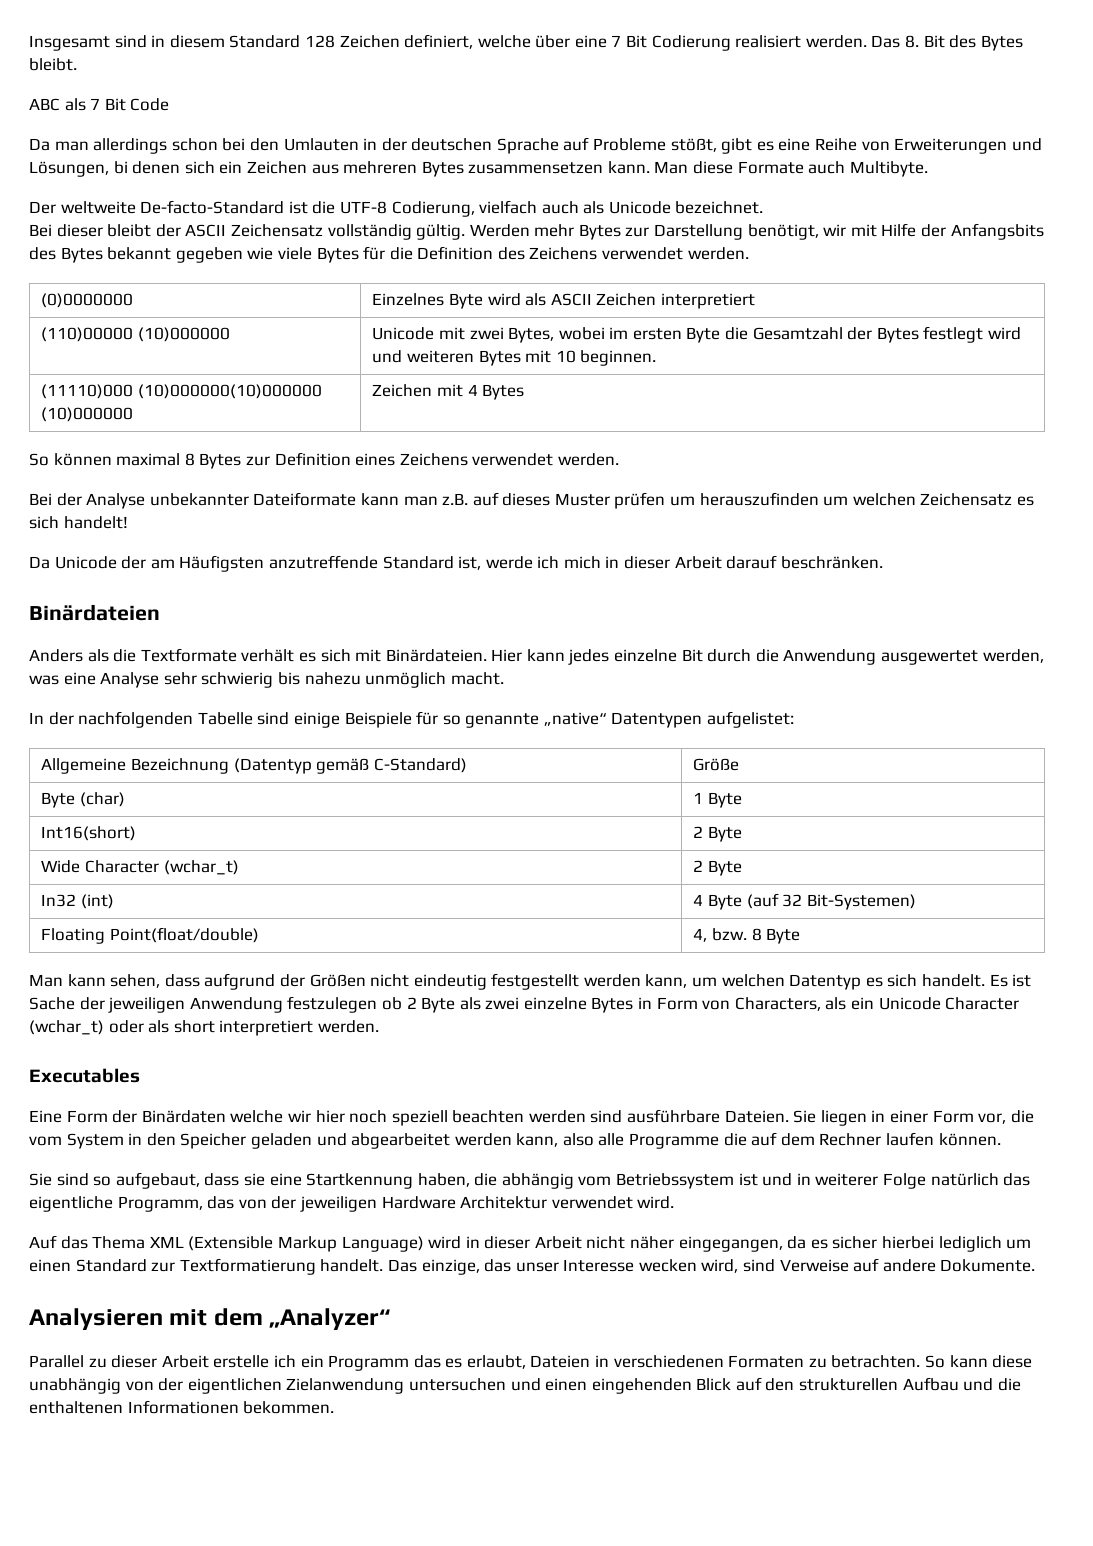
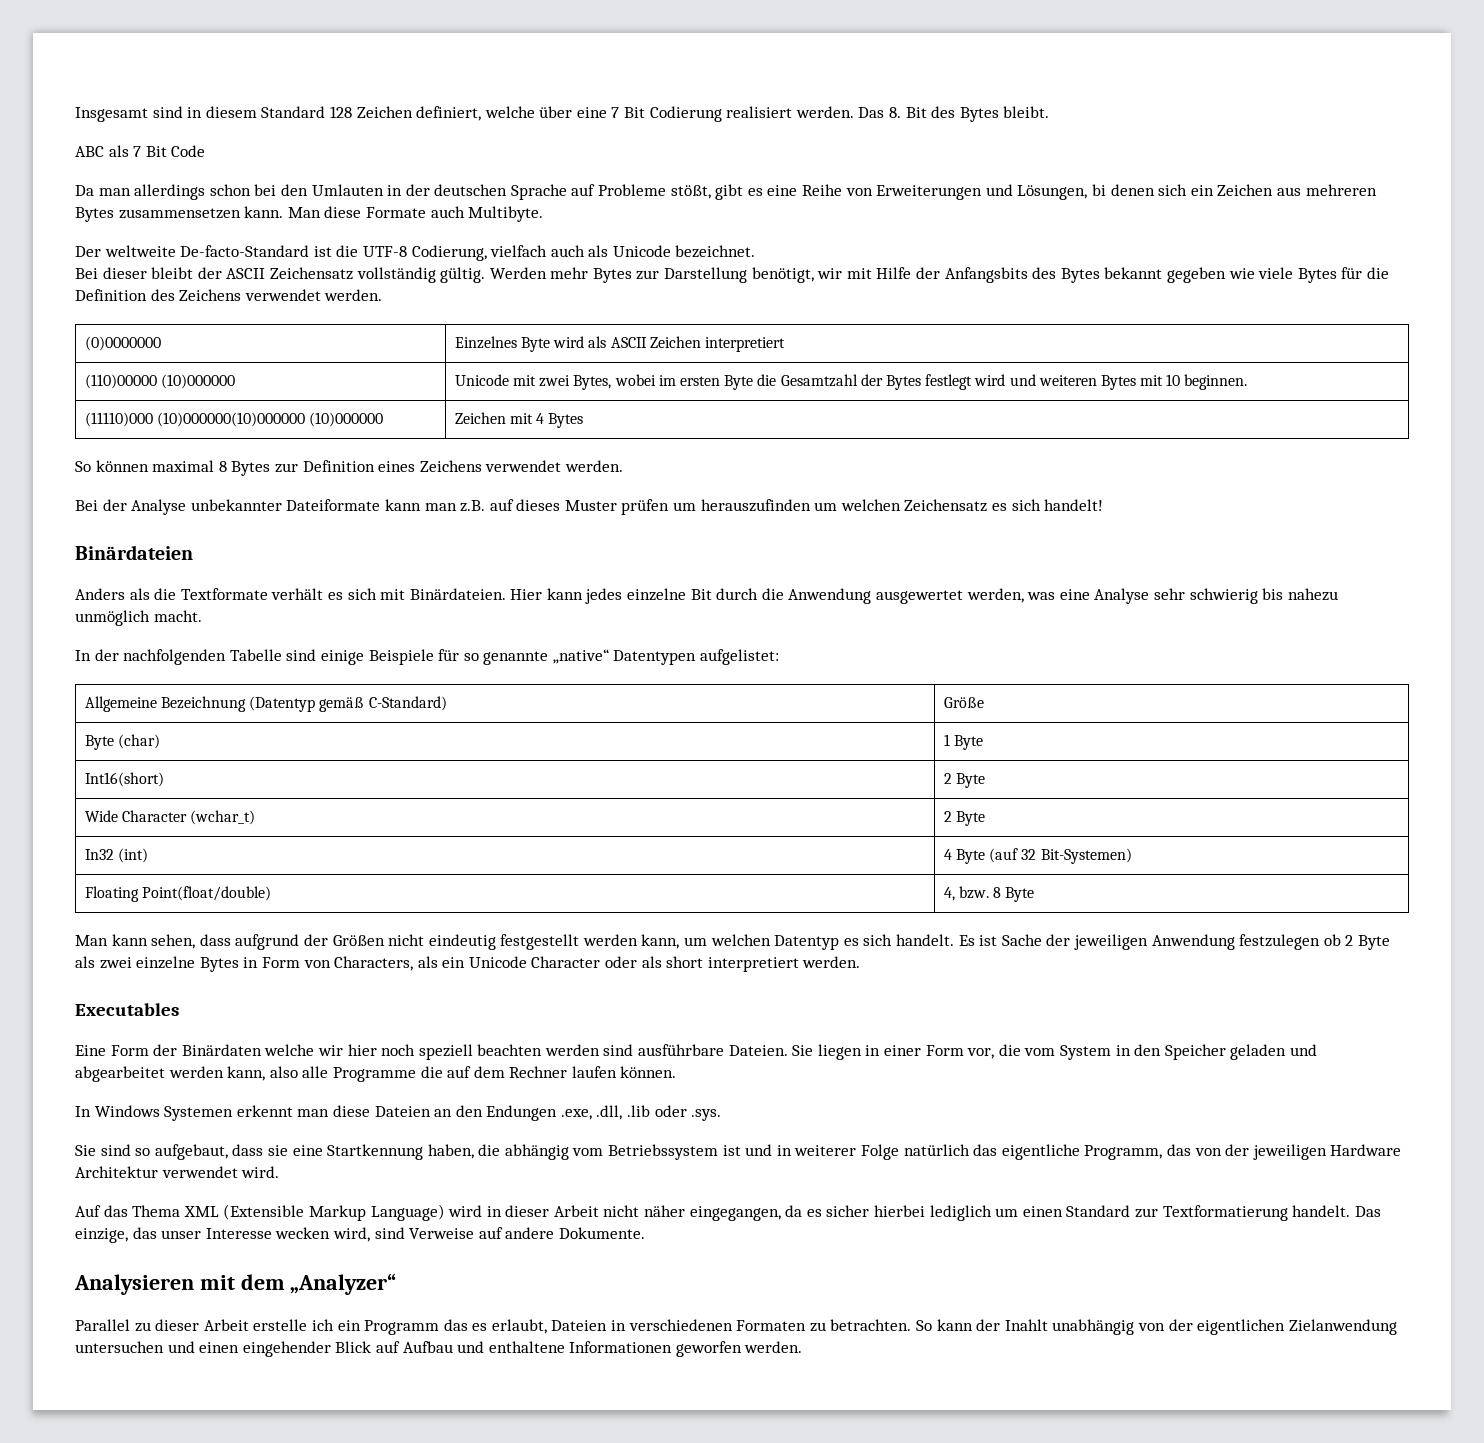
[29,555,883,572] // Da Unicode der am Häufigsten anzutreffende Standard ist, werde ich mich in dieser Arbeit darauf beschränken. -> (1104, 505) none
[29,1020,104,1035] (wchar_t) -> (601, 962) none
(1001, 1139) none -> [75,1105,722,1121] // In Windows Systemen erkennt man diese Dateien an den Endungen .exe, .dll, .lib oder .sys.
[992,1355,1033,1368] diese -> [976,1319,1048,1331] der Inahlt
[591,1378,692,1394] eingehenden -> [242,1341,331,1357] eingehender
[765,1377,1021,1391] [29,1400,335,1414] den strukturellen Aufbau und die enthaltenen Informationen bekommen. -> [402,1341,803,1357] Aufbau und enthaltene Informationen geworfen werden.

